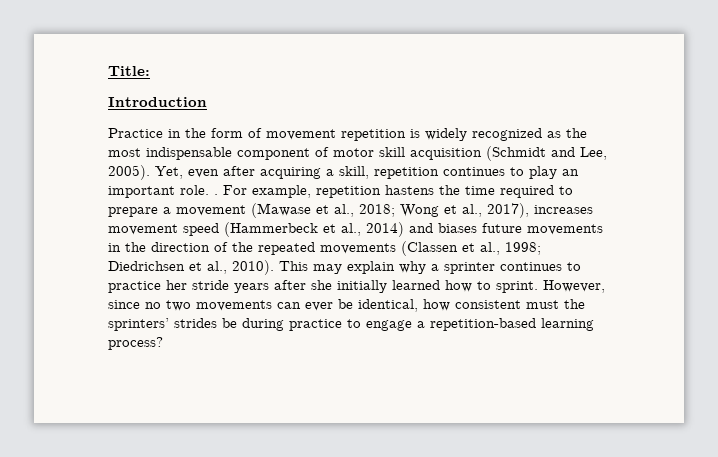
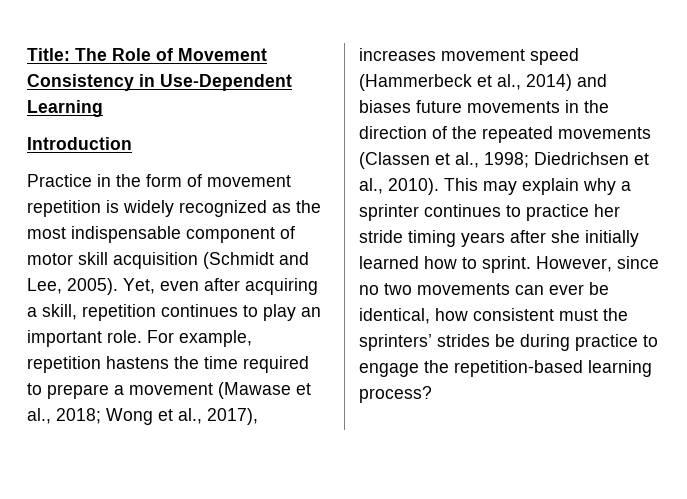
(150, 71) none -> [75,48,267,61] [27,74,292,91] [27,100,103,117] The Role of Movement Consistency in Use-Dependent Learning
[214,194,218,195] . -> (142, 336) none
(229, 285) none -> [408,230,456,247] timing
[417,321,425,328] a -> [424,360,449,373] the

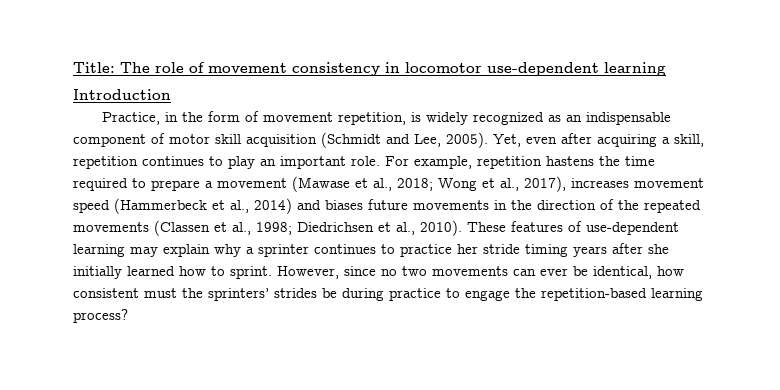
[112,48,267,61] [27,74,292,91] [27,100,103,117] Role of Movement Consistency in Use-Dependent Learning -> [155,62,666,76] role of movement consistency in locomotor use-dependent learning
[27,174,92,187] Practice -> [101,112,160,125] Practice,
[27,200,101,217] repetition -> [337,112,406,125] repetition,
[296,200,321,213] [27,227,66,239] the most -> [565,115,582,122] an
[444,178,478,191] This -> [467,221,679,235] [73,244,125,257] These features of use-dependent learning

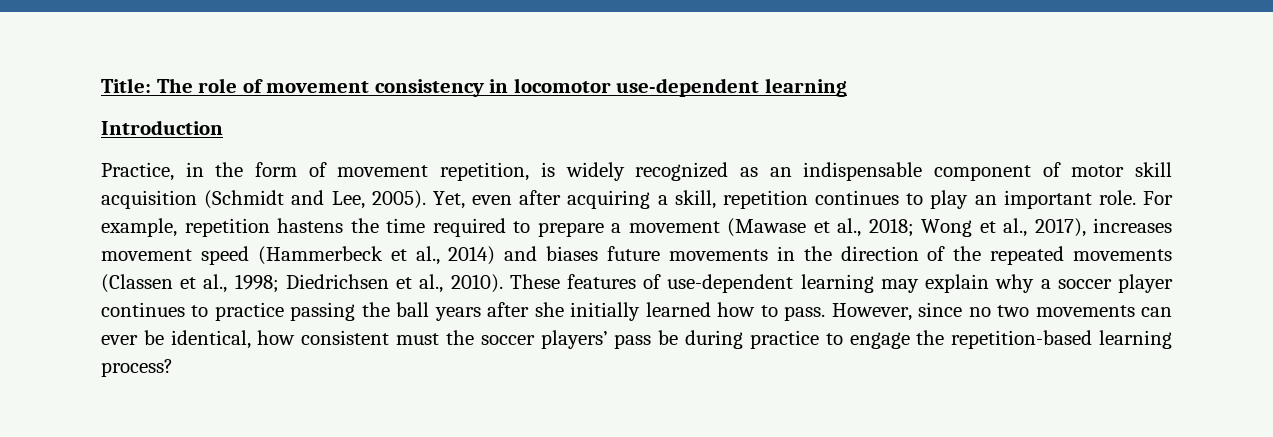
[258,244,309,257] sprinter -> [1057,274,1173,293] soccer player
[457,244,568,257] her stride timing -> [290,302,430,321] passing the ball
[230,266,272,279] sprint. -> [784,306,826,321] pass.
[208,288,317,301] sprinters’ strides -> [480,330,652,349] soccer players’ pass

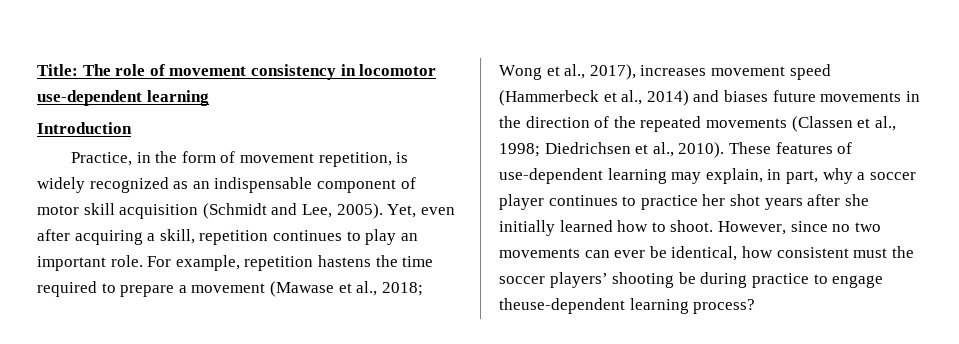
[925,274,990,293] explain -> [705,168,818,184] explain, in part,
[290,302,430,321] passing the ball -> [702,194,760,206] her shot
[784,306,826,321] pass. -> [670,220,714,232] shoot.
[614,334,652,349] pass -> [612,272,675,288] shooting
[916,330,1093,349] the repetition-based -> [499,298,625,314] theuse-dependent

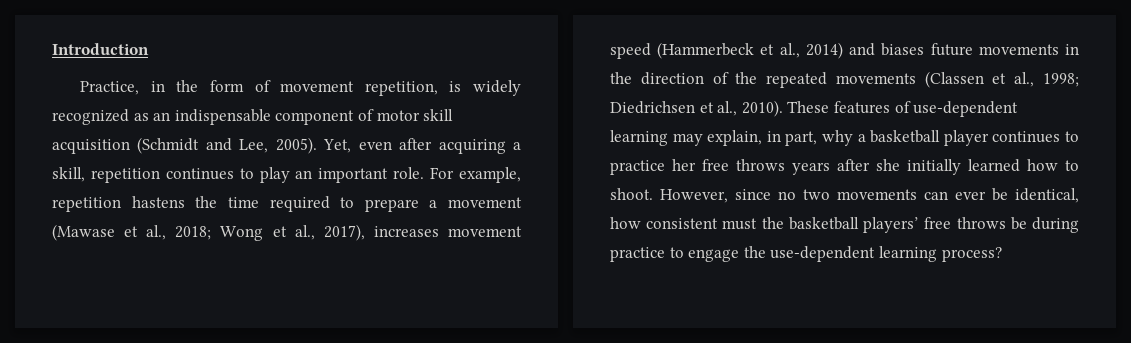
[37,64,437,80] [37,90,209,106] Title: The role of movement consistency in locomotor use-dependent learning // -> (52, 49) none
[869,172,916,180] soccer -> [870,130,941,143] basketball
[729,194,760,206] shot -> [702,159,785,171] free throws
[499,272,675,288] soccer players’ shooting -> [788,217,1006,233] basketball players’ free throws
[499,298,625,314] theuse-dependent -> [743,246,876,262] the use-dependent

